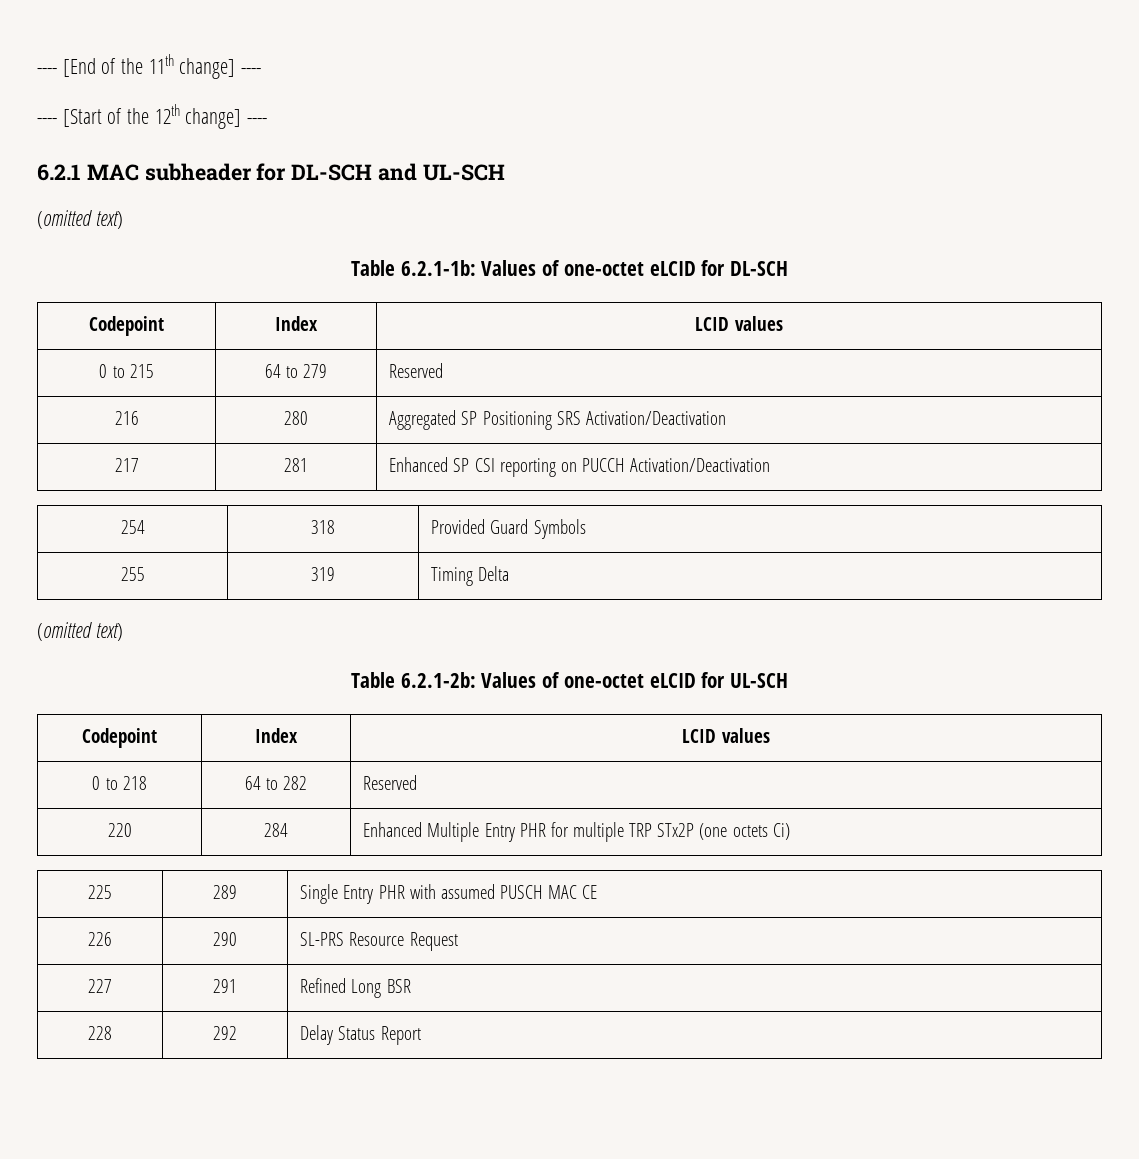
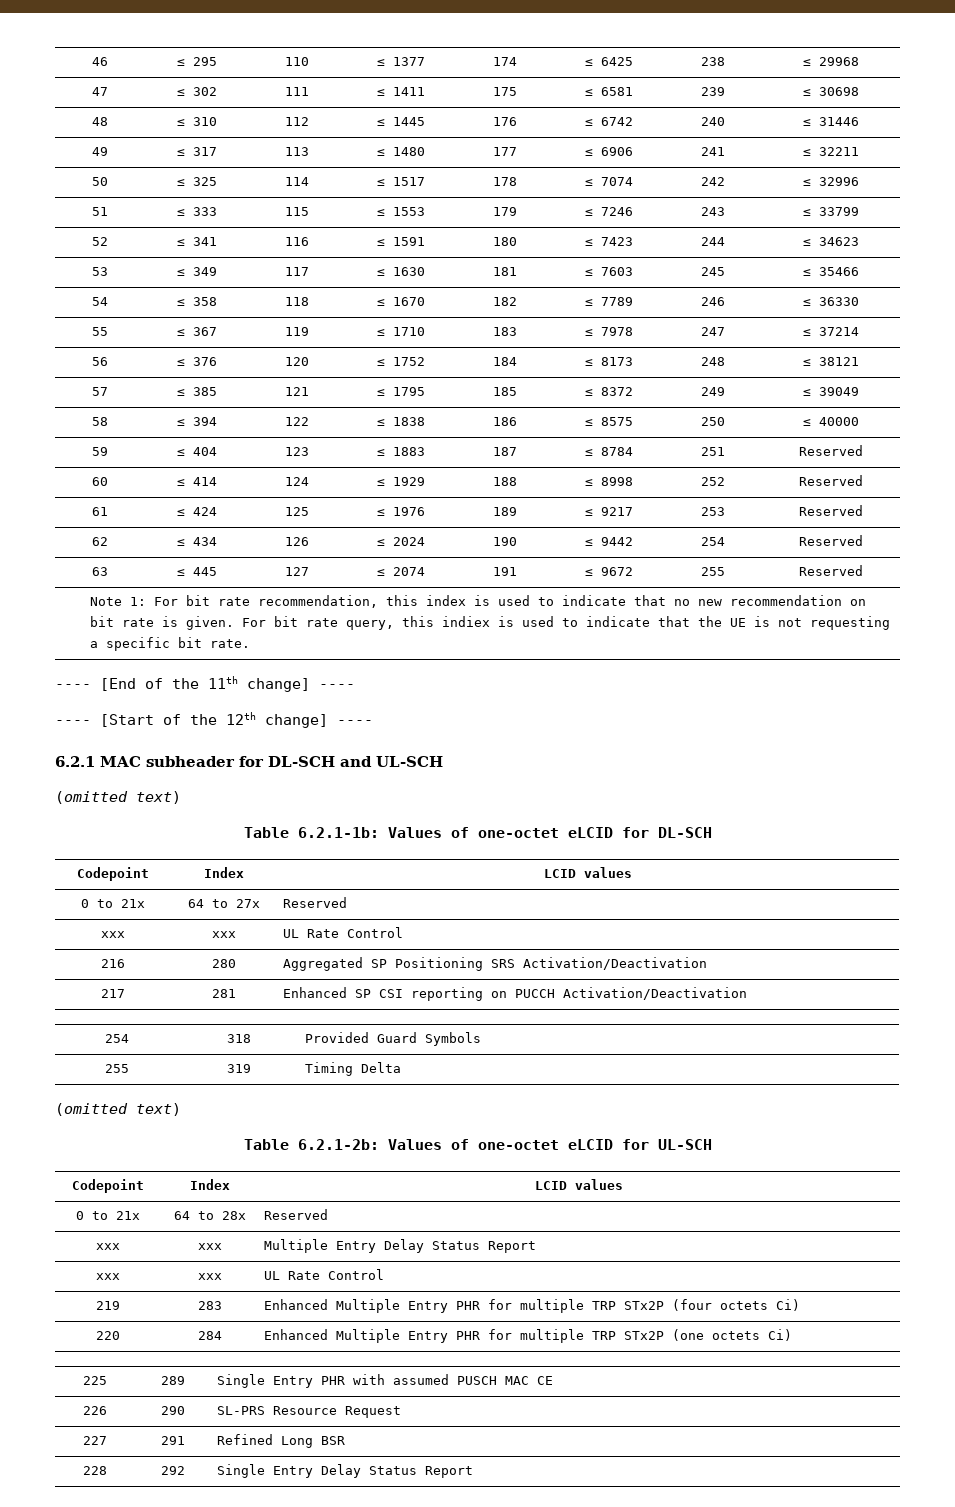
(37, 71) none -> [92,57,108,66] [176,57,217,66] [285,57,309,66] [377,57,425,66] [493,57,517,66] [584,57,633,66] [700,57,725,66] [802,57,859,66] [92,87,108,96] [176,87,217,96] [285,87,309,96] [377,87,425,96] [493,87,517,96] [584,87,633,96] [700,87,725,96] [802,87,859,96] [92,117,108,126] [176,117,217,126] [285,117,309,126] [377,117,425,126] [493,117,517,126] [584,117,633,126] [700,117,725,126] [802,117,859,126] [92,147,108,156] [176,147,217,156] [285,147,309,156] [377,147,425,156] [493,147,517,156] [584,147,633,156] [700,147,725,156] [802,147,859,156] [92,177,108,186] [176,177,217,186] [285,177,309,186] [377,177,425,186] [493,177,517,186] [584,177,633,186] [700,177,725,186] [802,177,859,186] [92,207,108,216] [176,207,217,216] [285,207,309,216] [377,207,425,216] [493,207,517,216] [584,207,633,216] [700,207,725,216] [802,207,859,216] [92,237,108,246] [176,237,217,246] [285,237,309,246] [377,237,425,246] [493,237,517,246] [584,237,633,246] [700,237,725,246] [802,237,859,246] [92,267,108,276] [176,267,217,276] [285,267,309,276] [377,267,425,276] [493,267,517,276] [584,267,633,276] [700,267,725,276] [802,267,859,276] [92,297,108,306] [176,297,217,306] [285,297,309,306] [377,297,425,306] [493,297,517,306] [584,297,633,306] [700,297,725,306] [802,297,859,306] [92,327,108,336] [176,327,217,336] [285,327,309,336] [377,327,425,336] [493,327,517,336] [584,327,633,336] [700,327,725,336] [802,327,859,336] [92,357,108,366] [176,357,217,366] [285,357,309,366] [377,357,425,366] [493,357,517,366] [584,357,633,366] [700,357,725,366] [802,357,859,366] [92,387,108,396] [176,387,217,396] [285,387,309,396] [377,387,425,396] [493,387,517,396] [584,387,633,396] [700,387,725,396] [802,387,859,396] [92,417,108,426] [176,417,217,426] [285,417,309,426] [377,417,425,426] [493,417,517,426] [584,417,633,426] [700,417,725,426] [802,417,859,426] [92,447,108,456] [176,447,217,456] [285,447,309,456] [377,447,425,456] [493,447,517,456] [584,447,633,456] [700,447,725,456] [798,445,863,456] [92,477,108,486] [176,477,217,486] [285,477,309,486] [377,477,425,486] [493,477,517,486] [584,477,633,486] [700,477,725,486] [798,475,863,486] [92,507,108,516] [176,507,217,516] [285,507,309,516] [377,507,425,516] [493,507,517,516] [584,507,633,516] [700,507,725,516] [798,505,863,516] [92,537,108,546] [176,537,217,546] [285,537,309,546] [377,537,425,546] [493,537,517,546] [584,537,633,546] [700,537,725,546] [798,535,863,546] [92,567,108,576] [176,567,217,576] [285,567,309,576] [377,567,425,576] [493,567,517,576] [584,567,633,576] [700,567,725,576] [798,565,863,576] [90,595,867,608] [90,616,891,630] [90,637,251,651] 46 | ≤ 295 | 110 | ≤ 1377 | 174 | ≤ 6425 | 238 | ≤ 29968 // 47 | ≤ 302 | 111 | ≤ 1411 | 175 | ≤ 6581 | 239 | ≤ 30698 // 48 | ≤ 310 | 112 | ≤ 1445 | 176 | ≤ 6742 | 240 | ≤ 31446 // 49 | ≤ 317 | 113 | ≤ 1480 | 177 | ≤ 6906 | 241 | ≤ 32211 // 50 | ≤ 325 | 114 | ≤ 1517 | 178 | ≤ 7074 | 242 | ≤ 32996 // 51 | ≤ 333 | 115 | ≤ 1553 | 179 | ≤ 7246 | 243 | ≤ 33799 // 52 | ≤ 341 | 116 | ≤ 1591 | 180 | ≤ 7423 | 244 | ≤ 34623 // 53 | ≤ 349 | 117 | ≤ 1630 | 181 | ≤ 7603 | 245 | ≤ 35466 // 54 | ≤ 358 | 118 | ≤ 1670 | 182 | ≤ 7789 | 246 | ≤ 36330 // 55 | ≤ 367 | 119 | ≤ 1710 | 183 | ≤ 7978 | 247 | ≤ 37214 // 56 | ≤ 376 | 120 | ≤ 1752 | 184 | ≤ 8173 | 248 | ≤ 38121 // 57 | ≤ 385 | 121 | ≤ 1795 | 185 | ≤ 8372 | 249 | ≤ 39049 // 58 | ≤ 394 | 122 | ≤ 1838 | 186 | ≤ 8575 | 250 | ≤ 40000 // 59 | ≤ 404 | 123 | ≤ 1883 | 187 | ≤ 8784 | 251 | Reserved // 60 | ≤ 414 | 124 | ≤ 1929 | 188 | ≤ 8998 | 252 | Reserved // 61 | ≤ 424 | 125 | ≤ 1976 | 189 | ≤ 9217 | 253 | Reserved // 62 | ≤ 434 | 126 | ≤ 2024 | 190 | ≤ 9442 | 254 | Reserved // 63 | ≤ 445 | 127 | ≤ 2074 | 191 | ≤ 9672 | 255 | Reserved // Note 1: For bit rate recommendation, this index is used to indicate that no new recommendation on bit rate is given. For bit rate query, this indiex is used to indicate that the UE is not requesting a specific bit rate. //
[129,364,154,378] [264,364,328,378] [389,363,444,378] 215 | 64 to 279 | Reserved -> [121,899,145,908] [188,899,260,908] [283,897,348,908] [101,931,125,938] [212,931,236,938] [283,927,404,938] 21x | 64 to 27x | Reserved // xxx | xxx | UL Rate Control
[122,776,147,790] [244,776,308,790] [363,775,418,790] 218 | 64 to 282 | Reserved -> [116,1211,140,1220] [173,1211,246,1220] [264,1209,329,1220] [96,1243,120,1250] [197,1243,222,1250] [264,1239,537,1253] [96,1273,120,1280] [197,1273,222,1280] [264,1269,385,1280] [96,1301,120,1310] [197,1301,222,1310] [264,1299,801,1313] 21x | 64 to 28x | Reserved // xxx | xxx | Multiple Entry Delay Status Report // xxx | xxx | UL Rate Control // 219 | 283 | Enhanced Multiple Entry PHR for multiple TRP STx2P (four octets Ci)
(237, 1033) none -> [217,1464,314,1478] Single Entry

